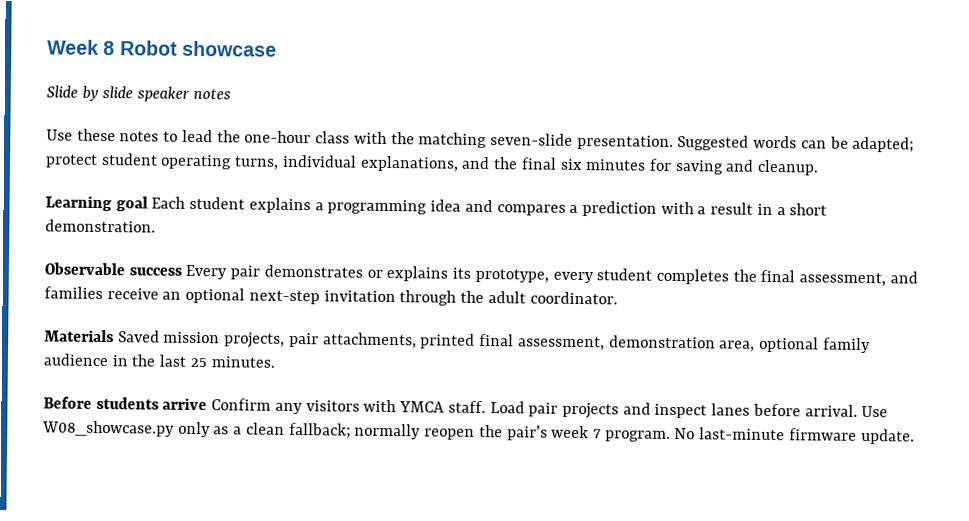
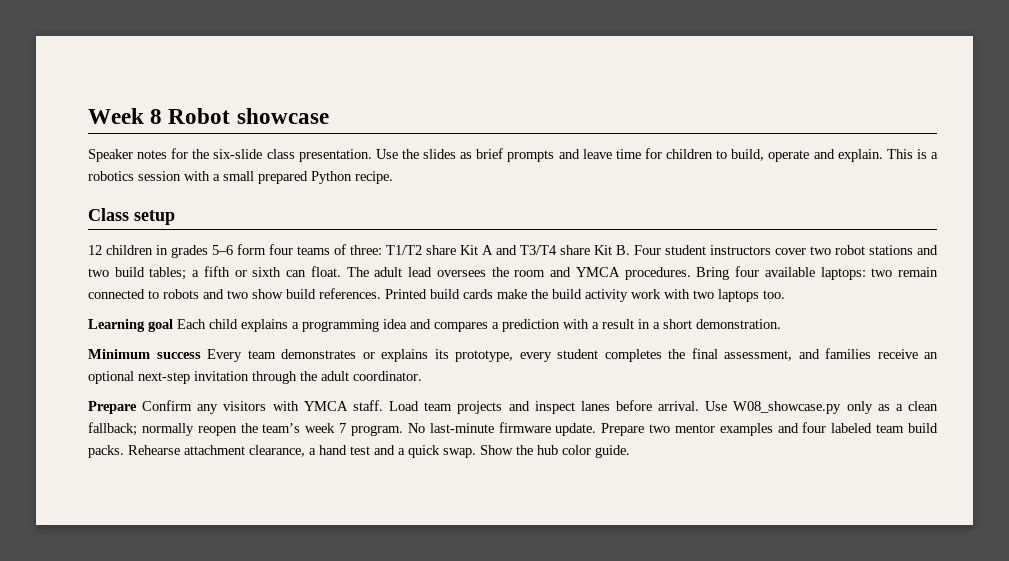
[46,85,231,102] [46,128,915,153] [45,152,820,176] Slide by slide speaker notes // Use these notes to lead the one-hour class with the matching seven-slide presentation. Suggested words can be adapted; protect student operating turns, individual explanations, and the final six minutes for saving and cleanup. -> [88,148,939,162] [88,171,393,184] [88,208,175,225] [88,244,938,258] [88,266,939,280] [88,288,785,302] Speaker notes for the six-slide class presentation. Use the slides as brief prompts and leave time for children to build, operate and explain. This is a robotics session with a small prepared Python recipe. // Class setup // 12 children in grades 5–6 form four teams of three: T1/T2 share Kit A and T3/T4 share Kit B. Four student instructors cover two robot stations and two build tables; a fifth or sixth can float. The adult lead oversees the room and YMCA procedures. Bring four available laptops: two remain connected to robots and two show build references. Printed build cards make the build activity work with two laptops too.
[189,196,246,210] student -> [209,319,238,329] child
[44,262,125,276] Observable -> [88,349,150,359] Minimum
[230,265,261,280] pair -> [247,350,276,359] team
[44,329,871,354] [43,353,275,368] [43,396,208,411] Materials Saved mission projects, pair attachments, printed final assessment, demonstration area, optional family audience in the last 25 minutes. // Before students arrive -> [88,401,137,414] Prepare
[528,402,559,417] pair -> [424,402,453,411] team
[506,425,548,441] pair’s -> [262,423,301,433] team’s
(915, 436) none -> [601,422,939,436] [88,445,630,458] Prepare two mentor examples and four labeled team build packs. Rehearse attachment clearance, a hand test and a quick swap. Show the hub color guide.

